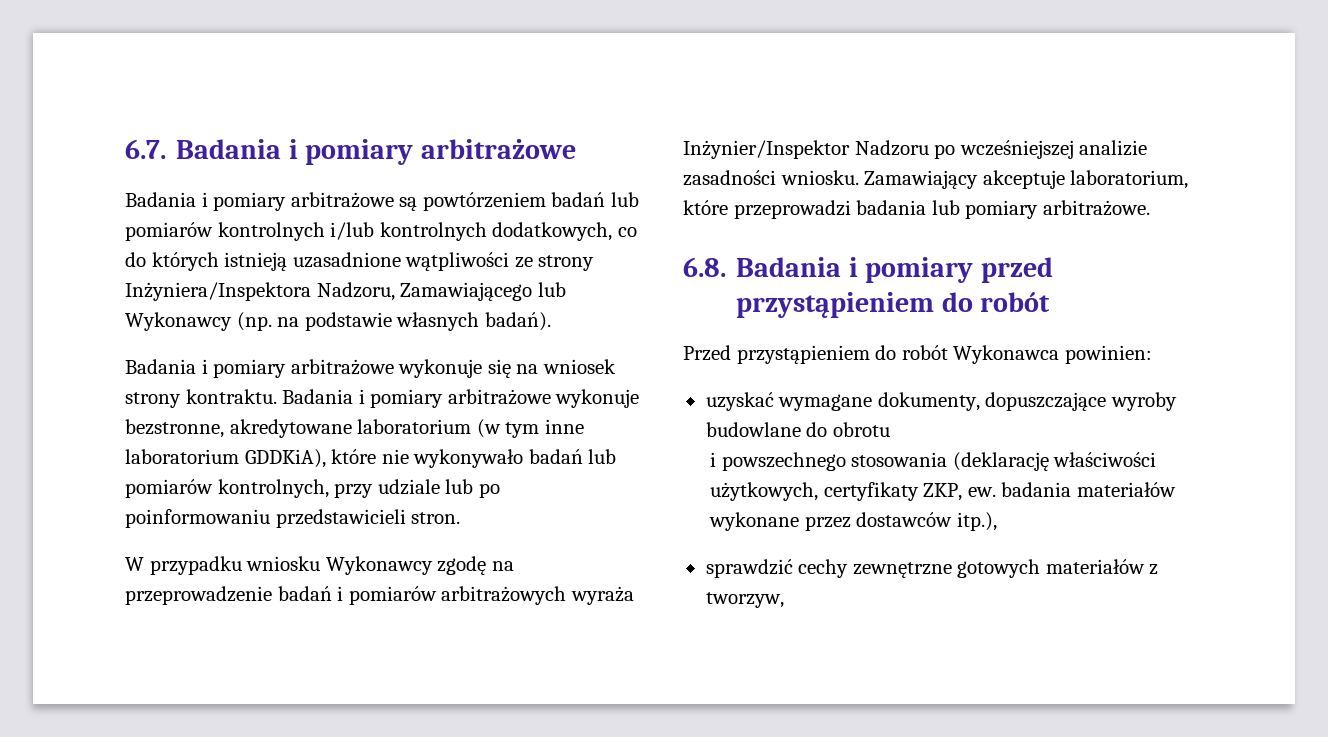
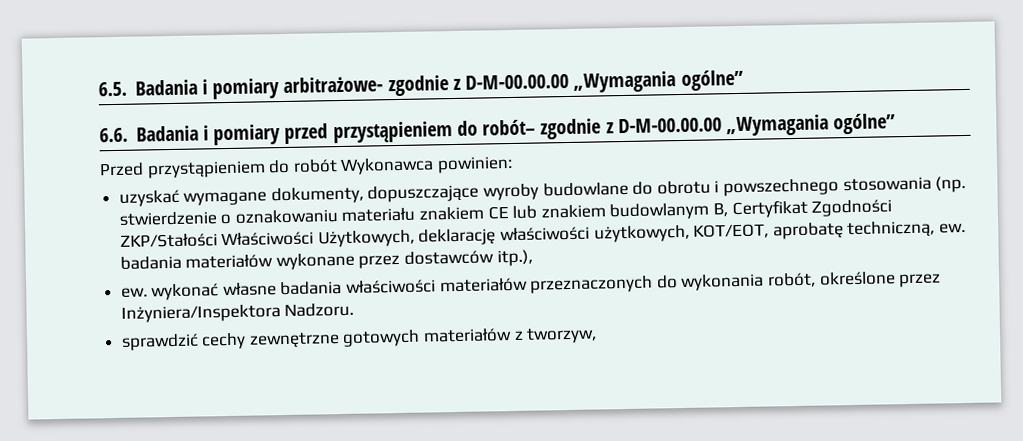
[125,139,576,165] [125,192,639,211] [125,222,637,241] [125,252,595,271] [125,282,566,301] [125,312,551,331] [125,359,616,378] [125,389,640,408] [125,419,584,438] [125,449,617,468] [125,479,500,498] [125,509,461,528] [125,556,514,575] [125,586,634,605] [683,140,1148,159] [683,170,1189,189] [683,200,1150,219] [683,257,726,277] 6.7. Badania i pomiary arbitrażowe // Badania i pomiary arbitrażowe są powtórzeniem badań lub pomiarów kontrolnych i/lub kontrolnych dodatkowych, co do których istnieją uzasadnione wątpliwości ze strony Inżyniera/Inspektora Nadzoru, Zamawiającego lub Wykonawcy (np. na podstawie własnych badań). // Badania i pomiary arbitrażowe wykonuje się na wniosek strony kontraktu. Badania i pomiary arbitrażowe wykonuje bezstronne, akredytowane laboratorium (w tym inne laboratorium GDDKiA), które nie wykonywało badań lub pomiarów kontrolnych, przy udziale lub po poinformowaniu przedstawicieli stron. // W przypadku wniosku Wykonawcy zgodę na przeprowadzenie badań i pomiarów arbitrażowych wyraża Inżynier/Inspektor Nadzoru po wcześniejszej analizie zasadności wniosku. Zamawiający akceptuje laboratorium, które przeprowadzi badania lub pomiary arbitrażowe. // 6.8. -> [98,69,744,100] [99,127,128,143] 6.5. Badania i pomiary arbitrażowe- zgodnie z D-M-00.00.00 „Wymagania ogólne” // 6.6.
[980,292,1051,312] robót -> [482,113,897,140] robót– zgodnie z D-M-00.00.00 „Wymagania ogólne”
(890, 429) // -> (711, 187) none
[952,452,1157,471] [710,482,963,501] (deklarację właściwości użytkowych, certyfikaty ZKP, -> [935,175,967,193] [118,199,893,226] [119,220,936,248] (np. stwierdzenie o oznakowaniu materiału znakiem CE lub znakiem budowlanym B, Certyfikat Zgodności ZKP/Stałości Właściwości Użytkowych, deklarację właściwości użytkowych, KOT/EOT, aprobatę techniczną,
(997, 521) none -> [120,271,942,301] [120,302,355,323] // ew. wykonać własne badania właściwości materiałów przeznaczonych do wykonania robót, określone przez Inżyniera/Inspektora Nadzoru.

